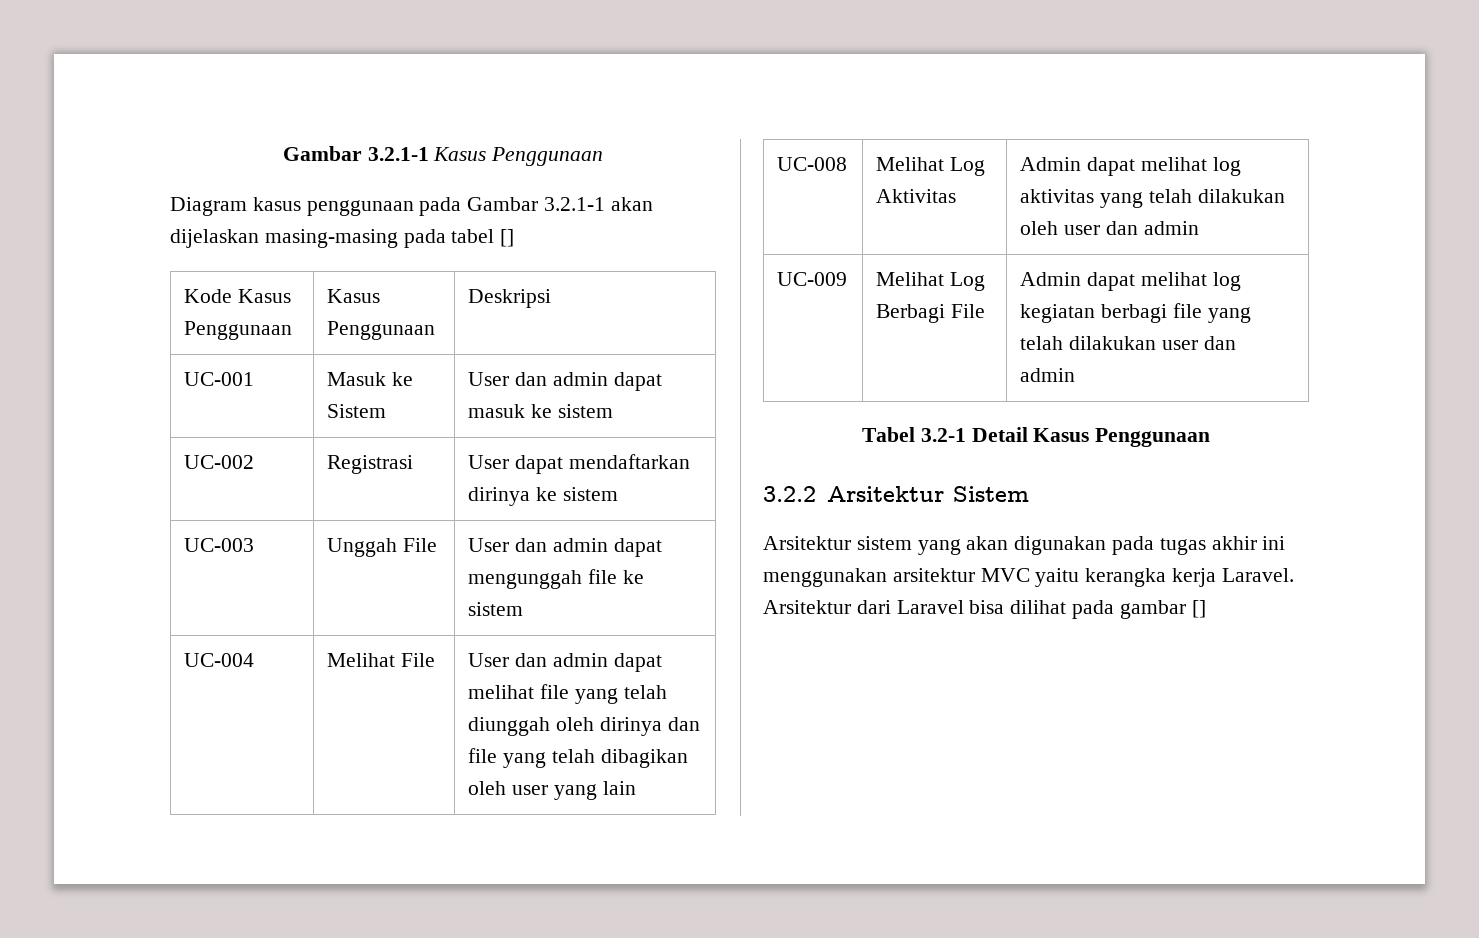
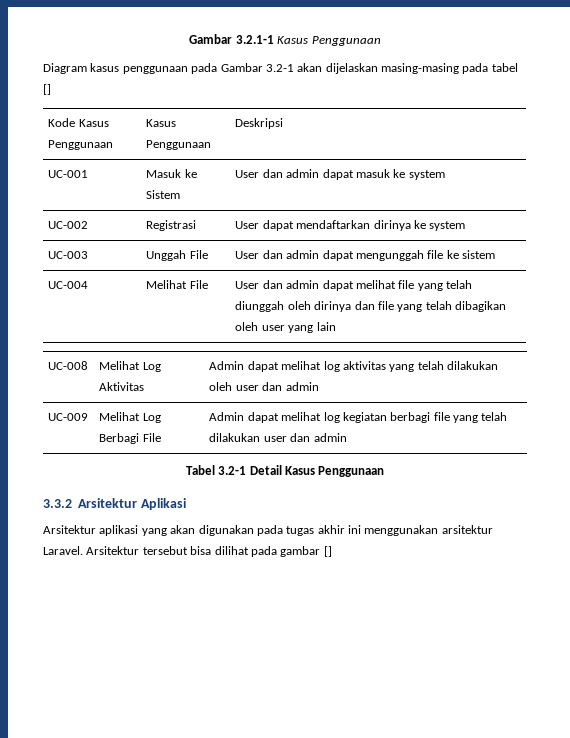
[544,197,606,211] 3.2.1-1 -> [265,64,294,72] 3.2-1
[558,404,614,418] sistem -> [408,170,445,180] system
[563,487,619,501] sistem -> [429,221,466,231] system
[763,486,1029,502] [763,536,912,550] 3.2.2 Arsitektur Sistem // Arsitektur sistem -> [43,498,187,510] [43,525,139,536] 3.3.2 Arsitektur Aplikasi // Arsitektur aplikasi
[980,568,1294,587] [763,600,964,614] MVC yaitu kerangka kerja Laravel. Arsitektur dari Laravel -> [43,546,188,555] Laravel. Arsitektur tersebut

